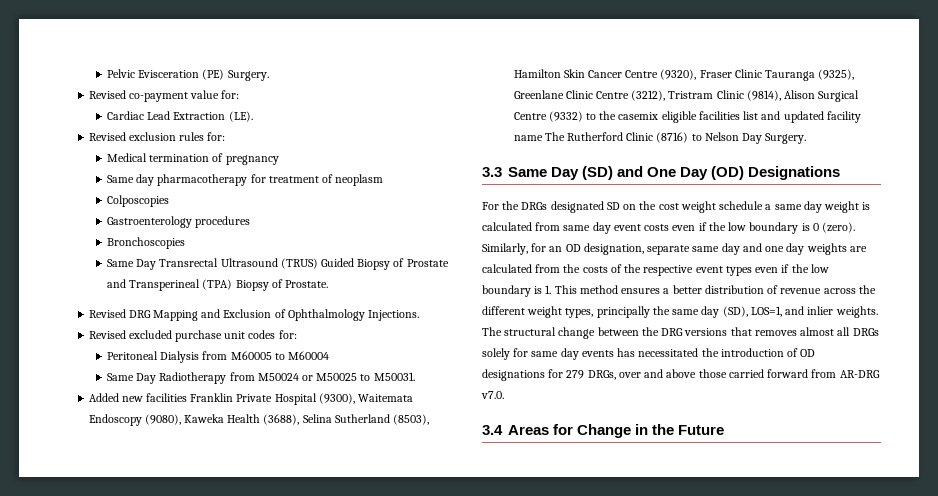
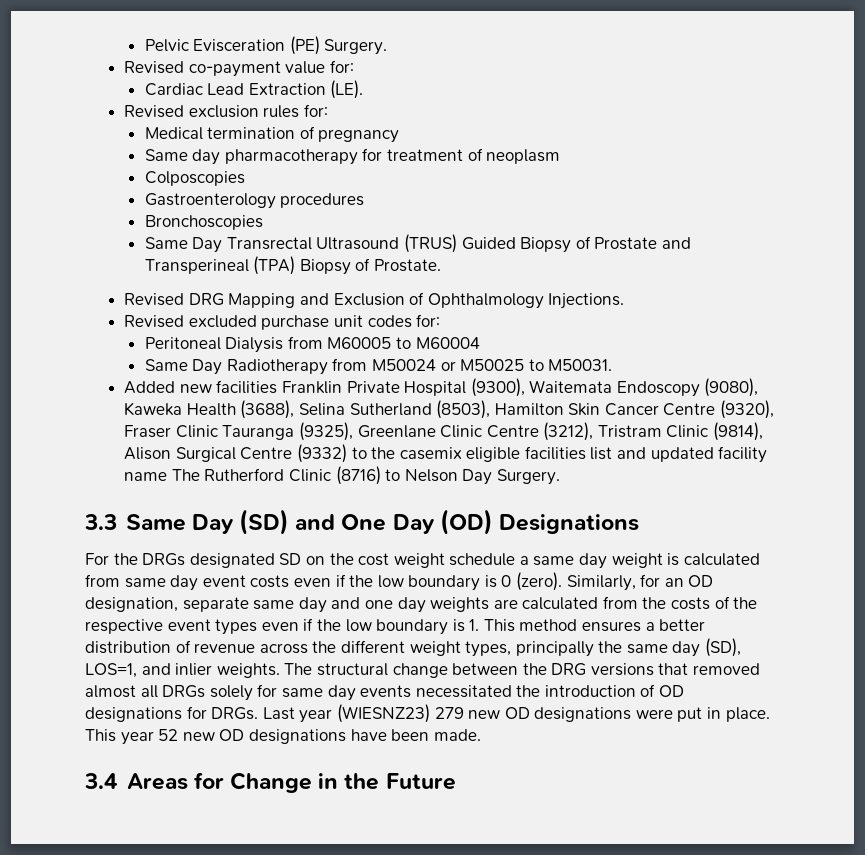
[754,330,797,336] removes -> [693,663,761,675] removed
[617,348,636,357] has -> (412, 691) none
[566,369,880,380] [481,391,504,399] 279 DRGs, over and above those carried forward from AR-DRG v7.0. -> [211,704,770,723] [85,729,481,745] DRGs. Last year (WIESNZ23) 279 new OD designations were put in place. This year 52 new OD designations have been made.

